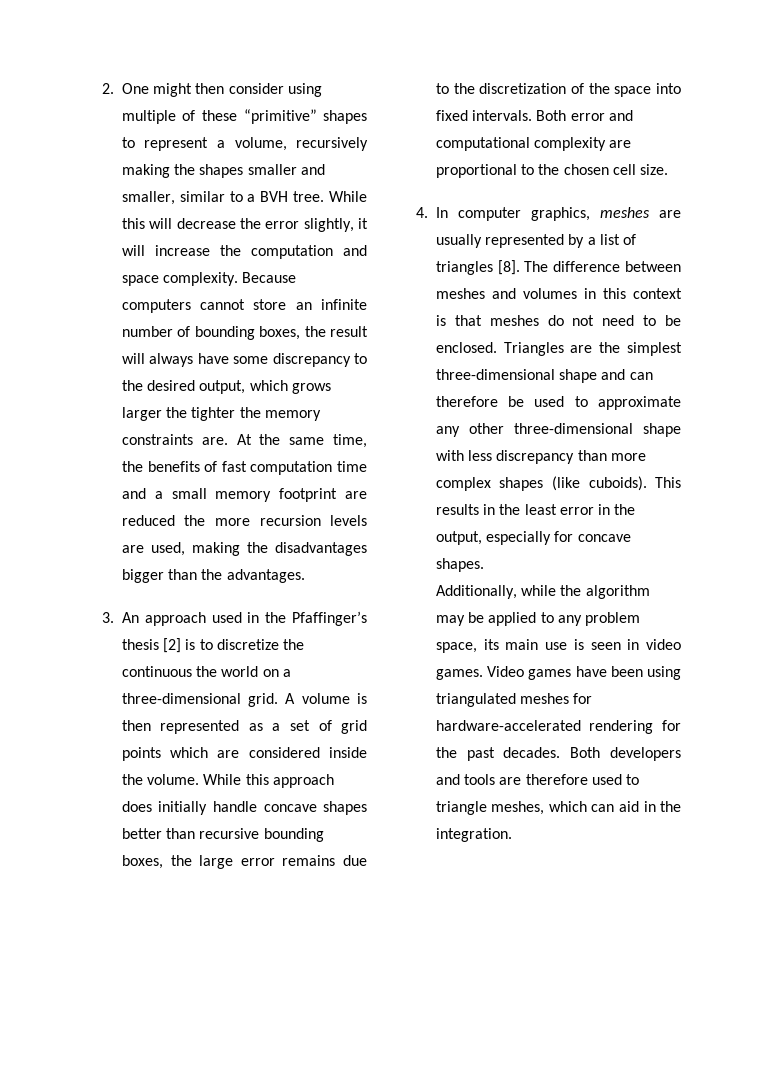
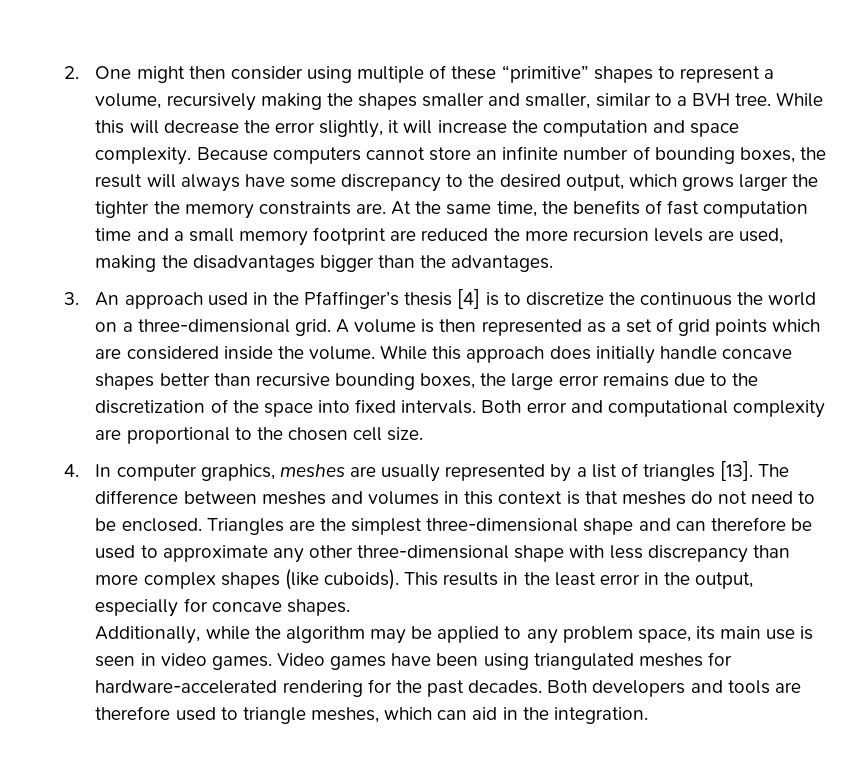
[163,638,182,653] [2] -> [457,289,481,309] [4]
[497,260,520,275] [8]. -> [720,461,754,481] [13].

